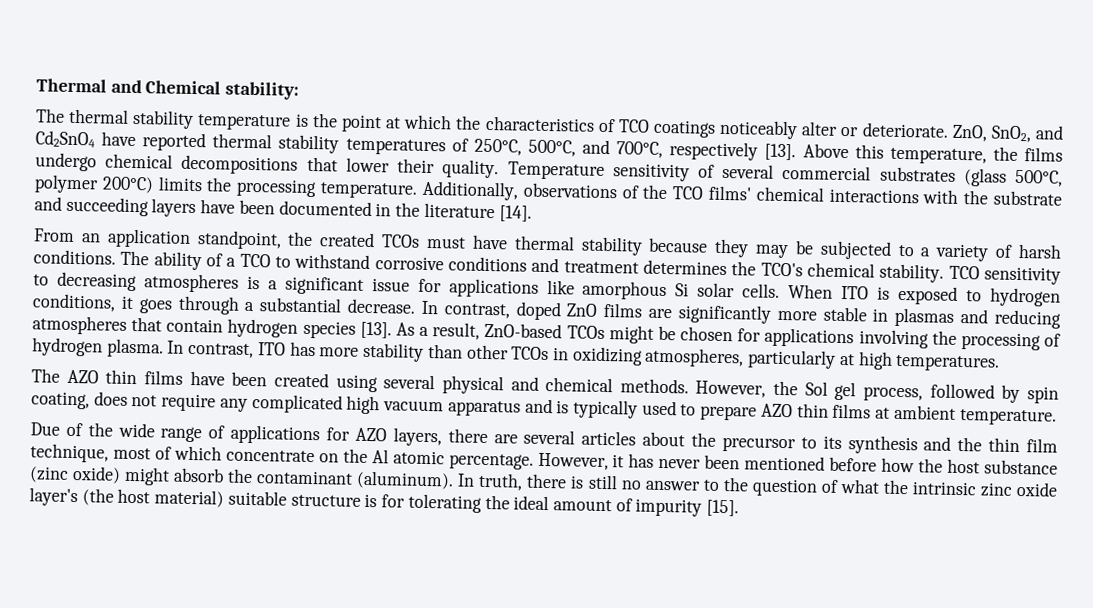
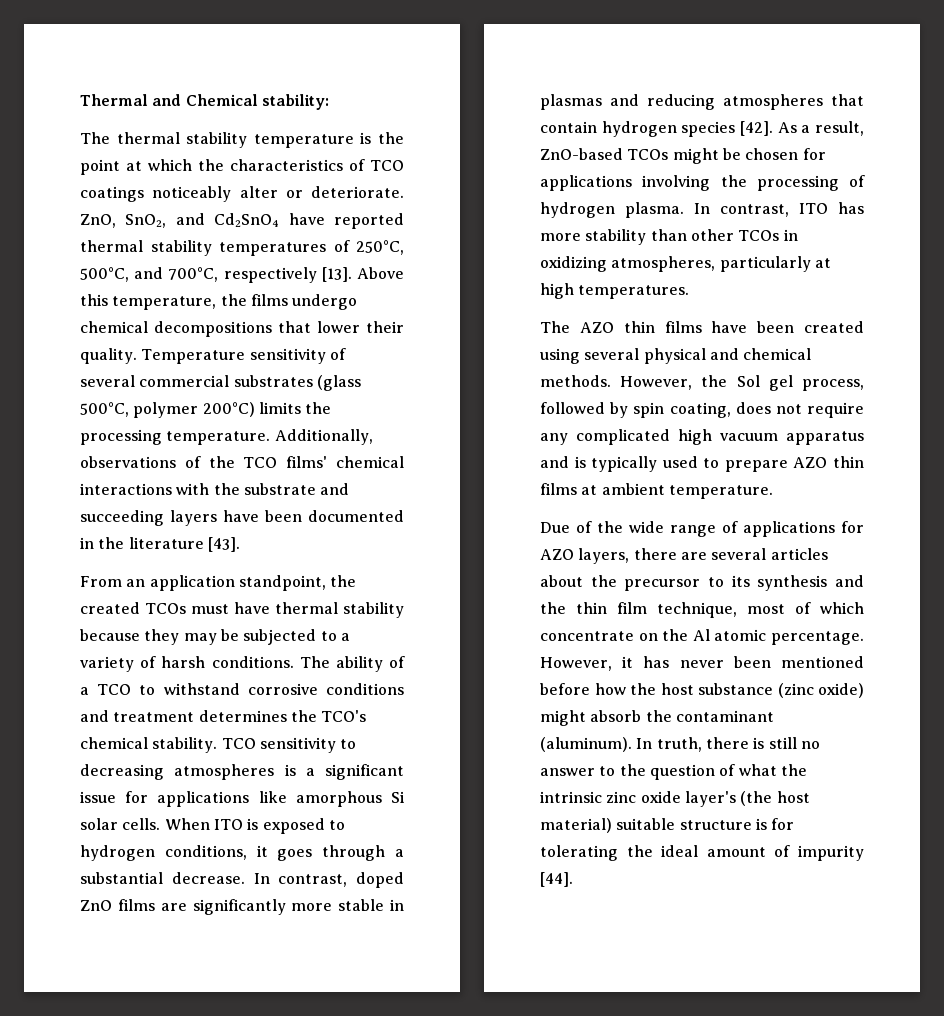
[498,205,532,222] [14]. -> [207,537,240,552] [43].
[359,321,392,339] [13]. -> [740,121,773,136] [42].
[706,499,740,517] [15]. -> [540,872,573,887] [44].

